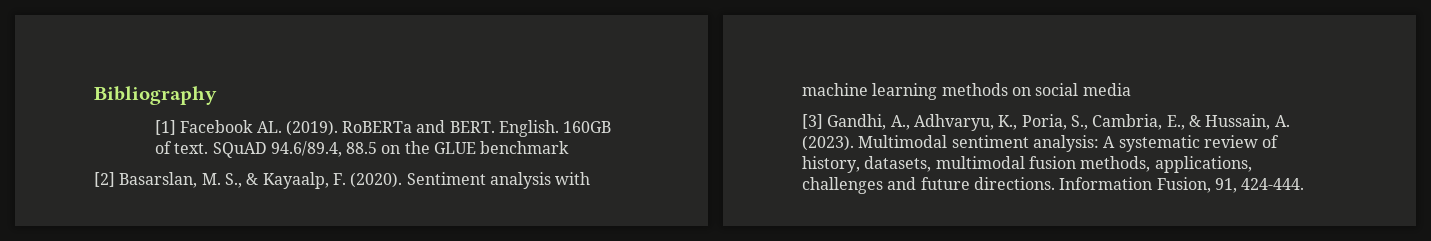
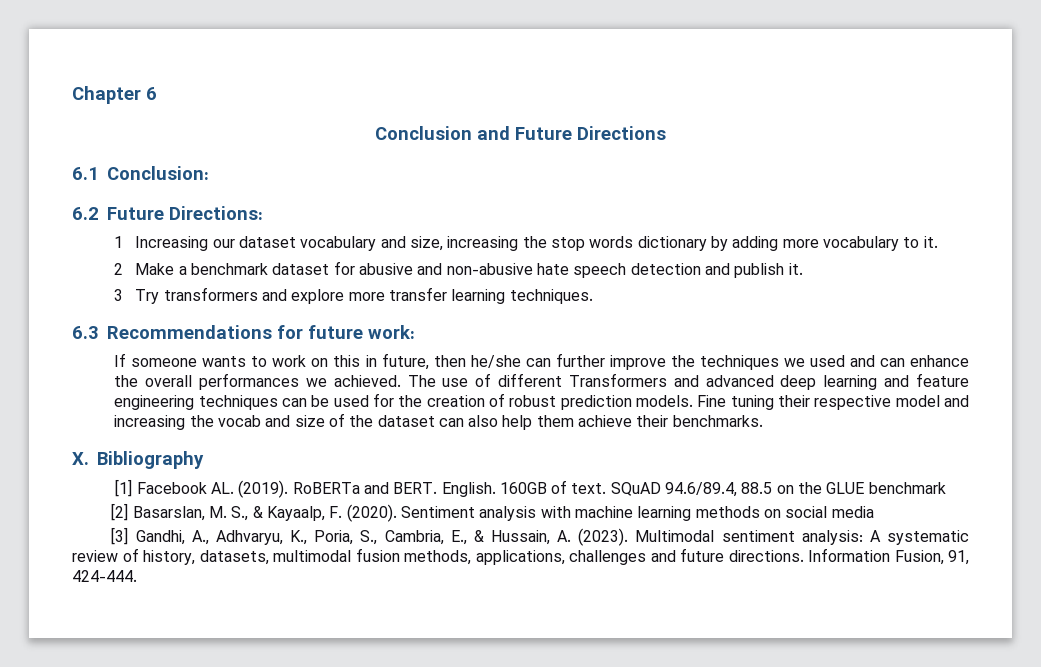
(94, 95) none -> [72,86,157,104] [375,126,666,140] [72,166,209,180] [72,206,263,220] [114,236,938,251] [114,261,803,278] [114,287,593,304] [72,325,415,339] [114,353,970,370] [114,373,969,390] [114,393,970,410] [114,413,763,430] [72,452,89,465] Chapter 6 // Conclusion and Future Directions // 6.1 Conclusion: // 6.2 Future Directions: // 1 Increasing our dataset vocabulary and size, increasing the stop words dictionary by adding more vocabulary to it. // 2 Make a benchmark dataset for abusive and non-abusive hate speech detection and publish it. // 3 Try transformers and explore more transfer learning techniques. // 6.3 Recommendations for future work: // If someone wants to work on this in future, then he/she can further improve the techniques we used and can enhance the overall performances we achieved. The use of different Transformers and advanced deep learning and feature engineering techniques can be used for the creation of robust prediction models. Fine tuning their respective model and increasing the vocab and size of the dataset can also help them achieve their benchmarks. // X.

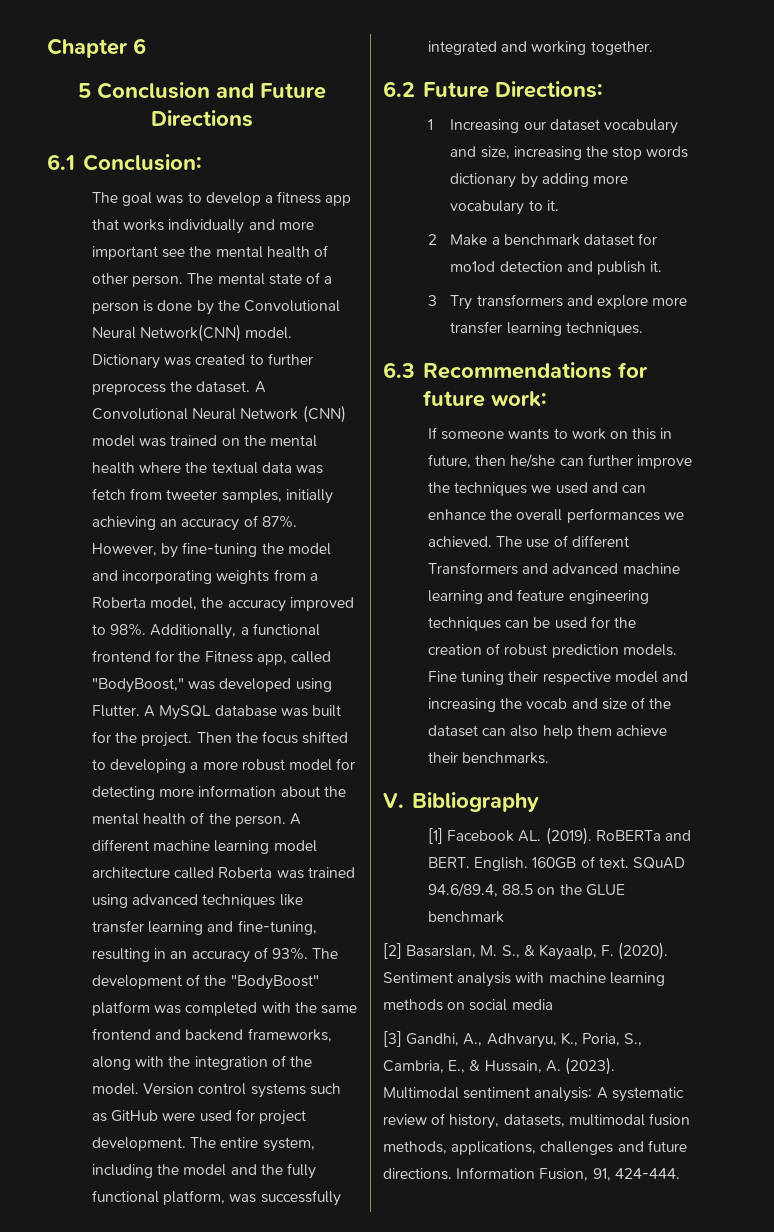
(157, 93) none -> [78,83,91,98] 5
(209, 173) none -> [91,191,352,206] [91,219,314,234] [91,245,328,260] [91,272,333,287] [91,300,340,315] [91,324,293,342] [91,353,313,369] [91,381,266,395] [91,405,346,423] [91,435,317,447] [91,462,323,474] [91,488,333,504] [91,515,297,531] [91,542,331,558] [91,569,318,584] [91,597,354,612] [91,623,320,639] [91,650,331,665] [91,678,332,693] [91,705,341,720] [91,731,349,747] [91,758,356,773] [91,785,346,800] [91,812,301,827] [91,839,317,854] [91,867,355,879] [91,894,303,908] [91,920,317,935] [91,947,339,963] [91,974,319,990] [91,1001,357,1016] [91,1028,332,1042] [91,1055,312,1070] [91,1083,341,1098] [91,1109,306,1125] [91,1137,315,1152] [91,1163,316,1179] [91,1190,341,1206] [427,41,653,55] // The goal was to develop a fitness app that works individually and more important see the mental health of other person. The mental state of a person is done by the Convolutional Neural Network(CNN) model. Dictionary was created to further preprocess the dataset. A Convolutional Neural Network (CNN) model was trained on the mental health where the textual data was fetch from tweeter samples, initially achieving an accuracy of 87%. However, by fine-tuning the model and incorporating weights from a Roberta model, the accuracy improved to 98%. Additionally, a functional frontend for the Fitness app, called "BodyBoost," was developed using Flutter. A MySQL database was built for the project. Then the focus shifted to developing a more robust model for detecting more information about the mental health of the person. A different machine learning model architecture called Roberta was trained using advanced techniques like transfer learning and fine-tuning, resulting in an accuracy of 93%. The development of the "BodyBoost" platform was completed with the same frontend and backend frameworks, along with the integration of the model. Version control systems such as GitHub were used for project development. The entire system, including the model and the fully functional platform, was successfully integrated and working together.
[358,263,627,278] abusive and non-abusive hate speech -> [450,261,496,272] mo1od
[780,375,817,390] deep -> [622,563,680,574] machine
[72,452,89,465] X. -> [383,793,404,808] V.

